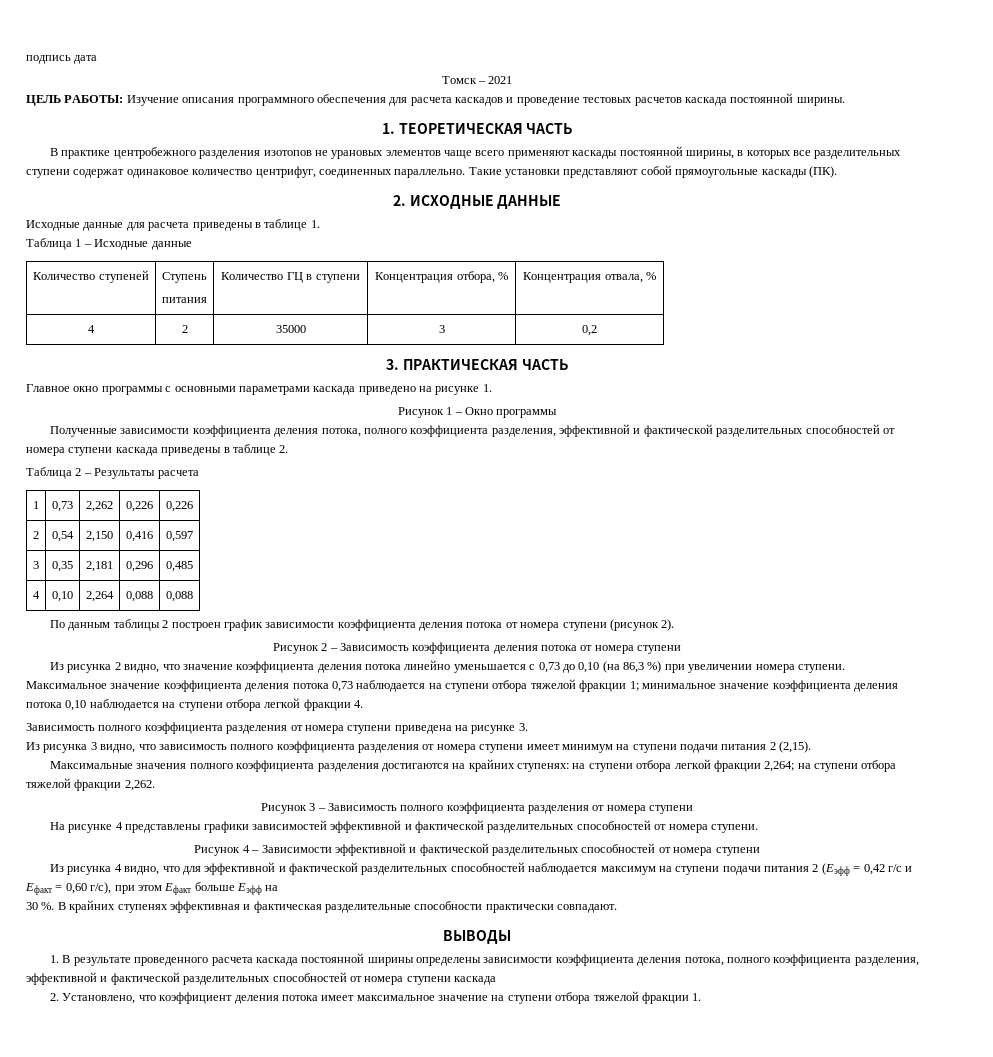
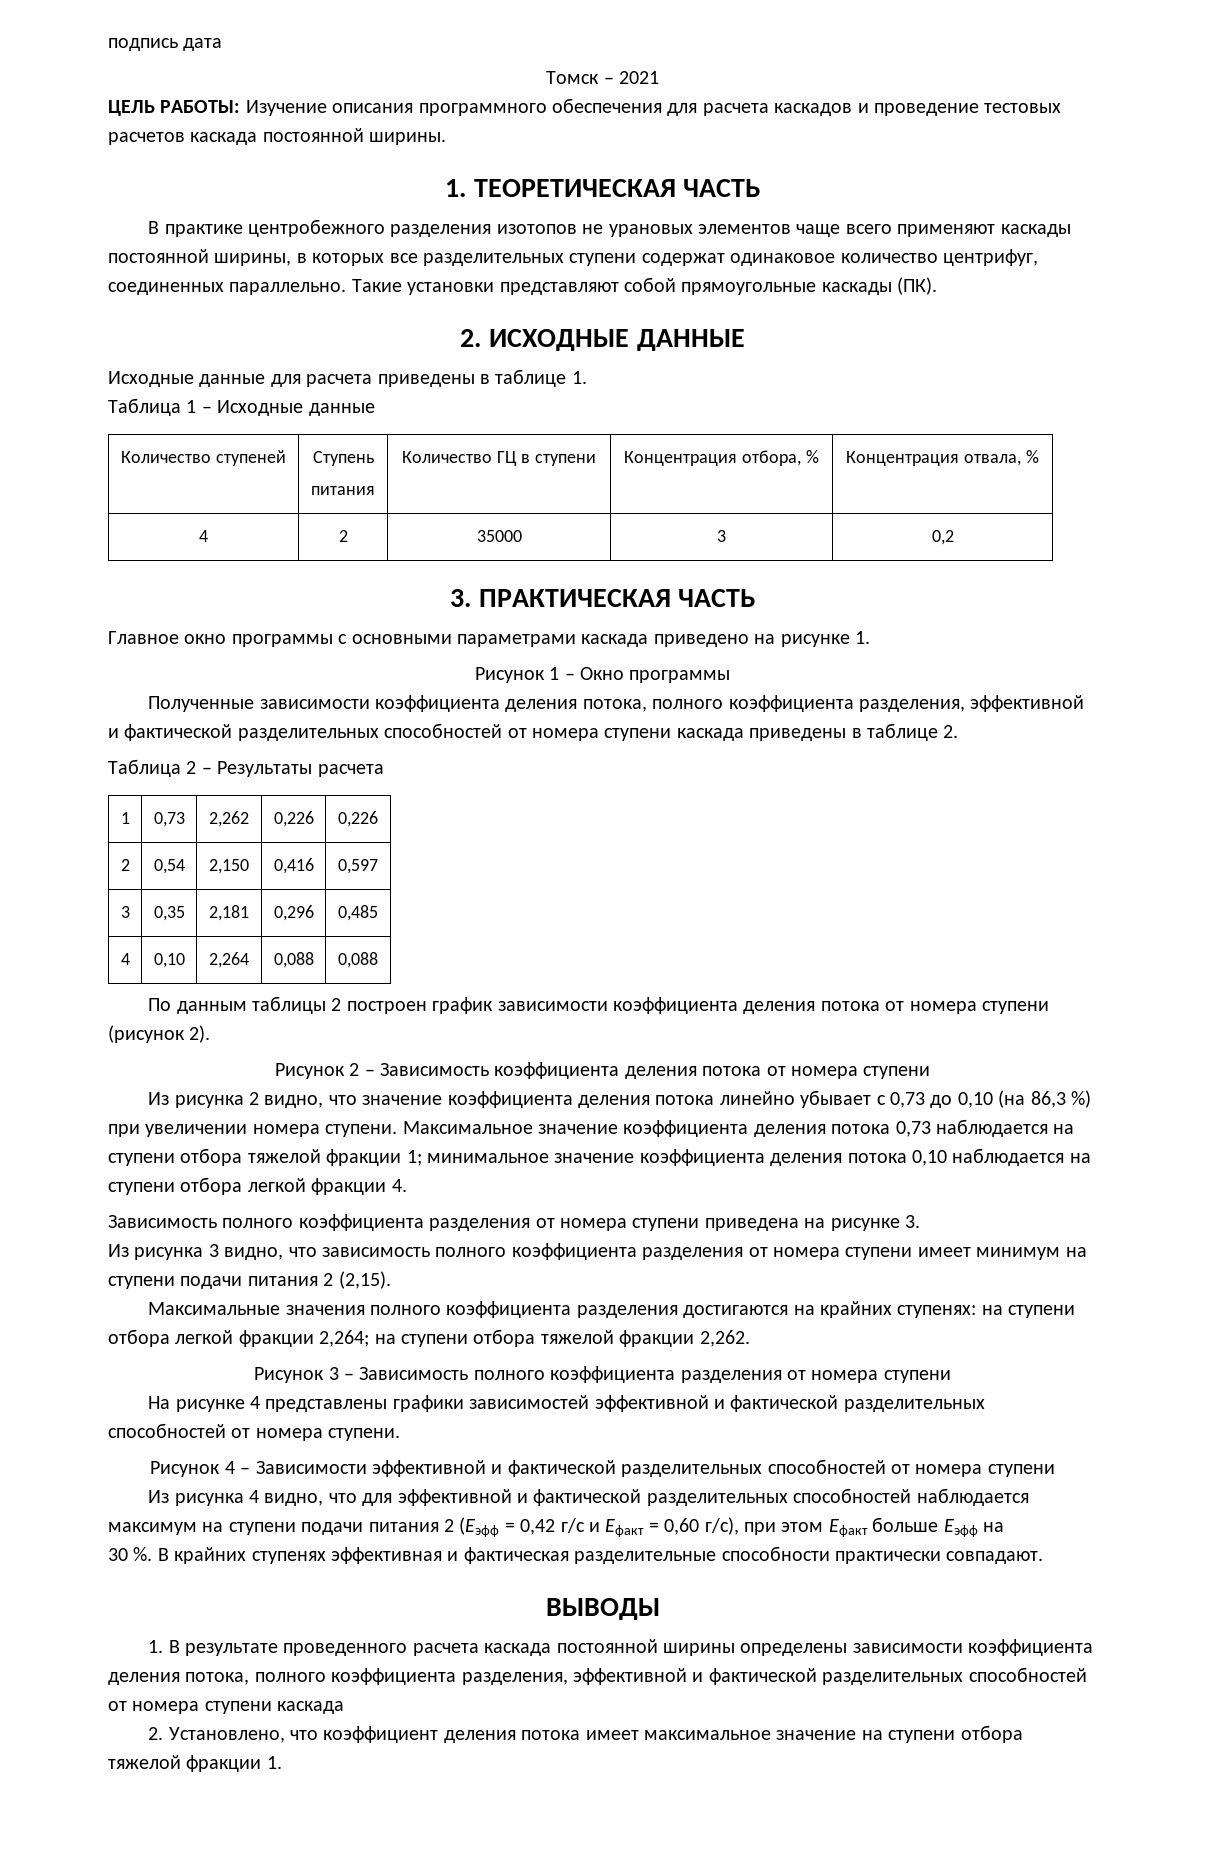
[453,664,526,673] уменьшается -> [800,1090,872,1108] убывает

